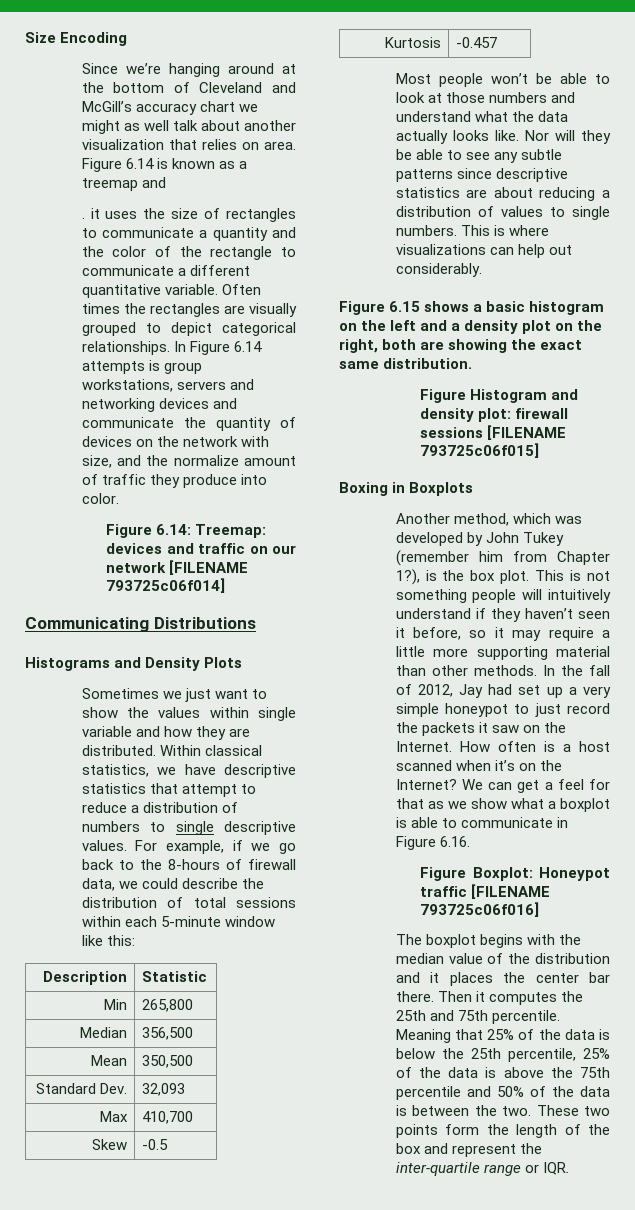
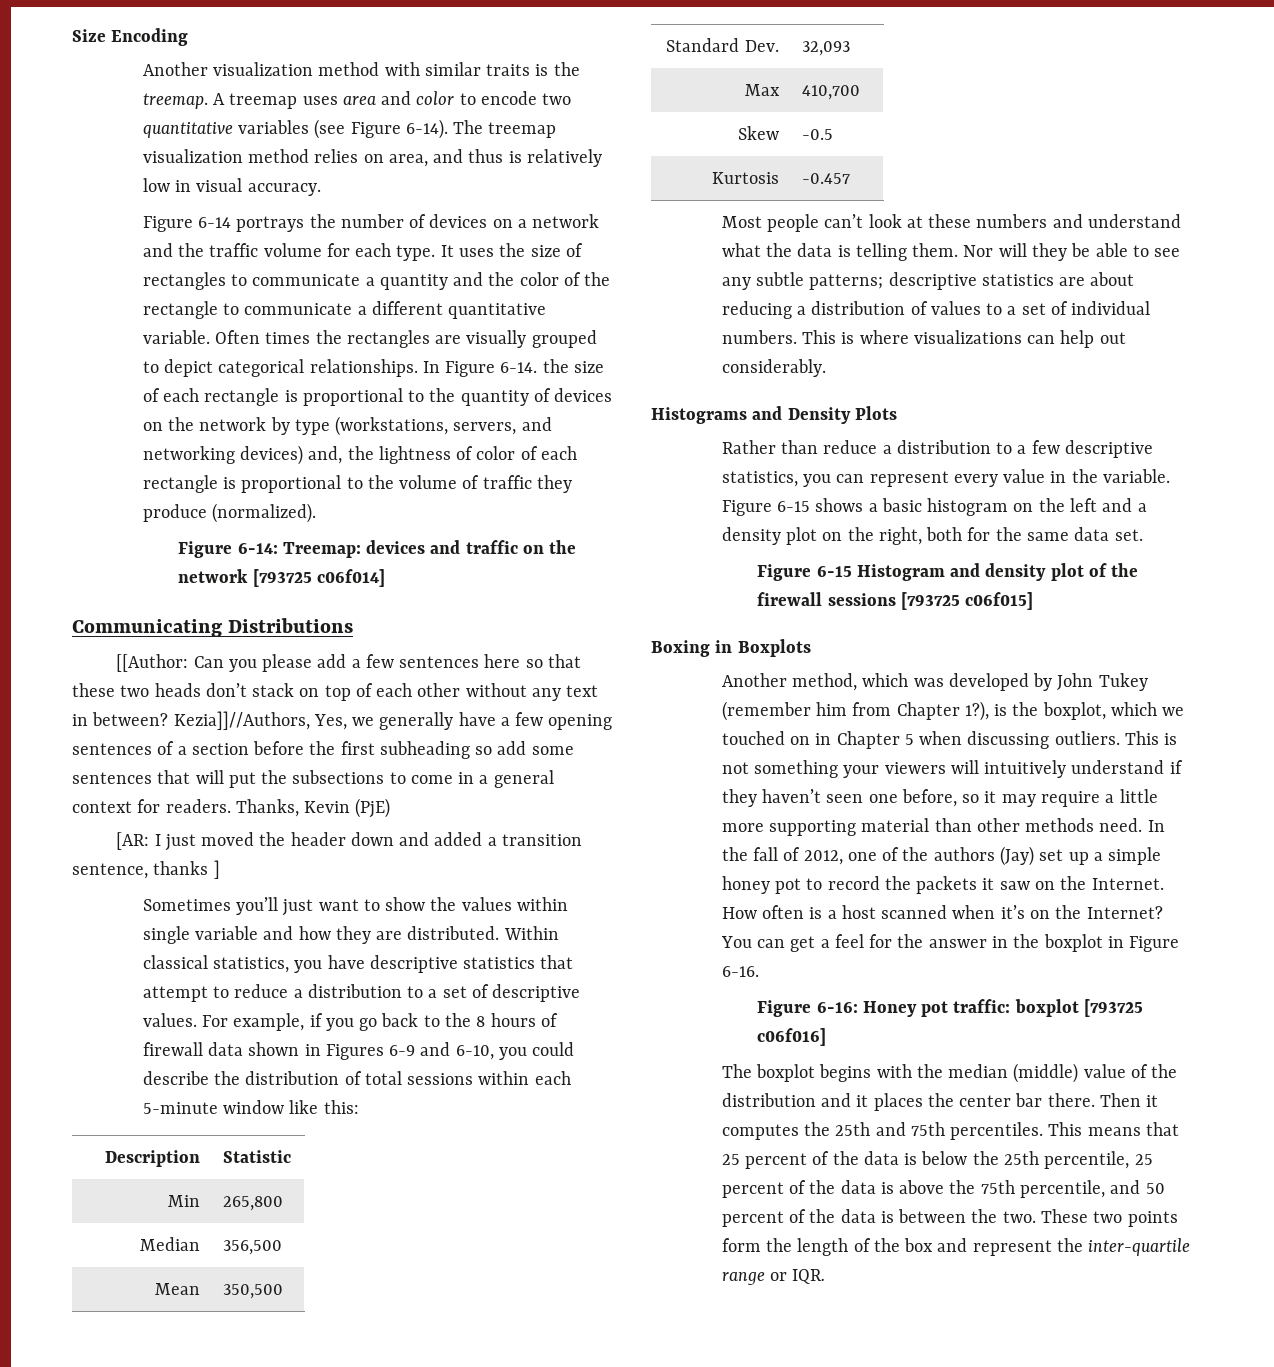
[81,63,297,77] [81,82,297,93] [81,101,258,115] [81,120,296,134] [81,139,297,150] [81,158,247,172] [81,177,166,191] [81,208,100,219] Since we’re hanging around at the bottom of Cleveland and McGill’s accuracy chart we might as well talk about another visualization that relies on area. Figure 6.14 is known as a treemap and // . it -> [142,62,580,76] [142,91,572,109] [142,119,557,139] [142,149,602,167] [142,178,321,196] [142,214,600,232] [142,243,454,261] Another visualization method with similar traits is the treemap. A treemap uses area and color to encode two quantitative variables (see Figure 6-14). The treemap visualization method relies on area, and thus is relatively low in visual accuracy. // Figure 6-14 portrays the number of devices on a network and the traffic volume for each type. It
[233,341,262,352] [81,360,202,374] [81,379,254,392] [81,398,237,412] [81,417,174,428] 6.14 attempts is group workstations, servers and networking devices and communicate -> [500,359,604,373] [142,388,425,406] 6-14. the size of each rectangle is proportional to
[240,436,269,447] [81,455,296,468] with size, and the normalize amount -> [270,416,552,436] [142,445,577,465] [142,475,458,493] by type (workstations, servers, and networking devices) and, the lightness of color of each rectangle is proportional to the volume
[240,474,267,485] [81,493,119,504] [106,524,192,538] into color. // Figure 6.14: -> [212,503,317,523] [178,541,278,558] (normalized). // Figure 6-14:
[272,545,297,554] [106,560,249,575] [106,578,226,593] [25,617,256,632] [25,657,243,671] our network [FILENAME 793725c06f014] // Communicating Distributions // Histograms and Density Plots -> [549,540,577,554] [178,569,385,587] [72,618,354,637] [116,654,581,672] [72,683,599,701] [72,711,613,730] [72,741,574,759] [72,770,554,788] [72,798,391,818] [116,832,582,851] [72,860,220,879] the network [793725 c06f014] // Communicating Distributions // [[Author: Can you please add a few sentences here so that these two heads don’t stack on top of each other without any text in between? Kezia]]//Authors, Yes, we generally have a few opening sentences of a section before the first subheading so add some sentences that will put the subsections to come in a general context for readers. Thanks, Kevin (PjE) // [AR: I just moved the header down and added a transition sentence, thanks ]
[162,691,182,699] we -> [236,897,279,915] you’ll
[157,767,177,775] we -> [294,960,323,973] you
[221,802,238,813] [81,821,214,835] of numbers to single -> [407,984,489,998] to a set of
[251,843,271,851] we -> [325,1018,354,1031] you
[167,859,296,870] [81,878,138,891] 8-hours of firewall data, we -> [476,1013,558,1027] [142,1042,527,1060] 8 hours of firewall data shown in Figures 6-9 and 6-10, you
[490,73,610,84] won’t be able to -> [824,214,864,228] can’t
[445,92,485,103] those -> [928,214,972,228] these
[395,130,519,144] actually looks like. -> [837,243,959,261] is telling them.
[395,168,492,182] patterns since -> [809,274,884,290] patterns;
[572,206,610,220] single -> [1007,301,1151,315] a set of individual
[339,301,421,315] Figure 6.15 -> [651,406,897,424] [721,440,1153,458] [721,469,1170,487] [721,500,811,516] Histograms and Density Plots // Rather than reduce a distribution to a few descriptive statistics, you can represent every value in the variable. Figure 6-15
[420,339,583,353] [339,358,473,369] [420,389,467,403] are showing the exact same distribution. // Figure -> [967,527,1143,541] [757,564,852,581] for the same data set. // Figure 6-15
[478,408,569,422] [420,425,567,440] [420,443,540,458] plot: firewall sessions [FILENAME 793725c06f015] -> [1050,563,1139,581] [757,592,1034,610] plot of the firewall sessions [793725 c06f015]
[470,570,530,584] box plot. -> [1042,702,1185,720] [721,731,1120,749] boxplot, which we touched on in Chapter 5 when discussing outliers.
[472,589,517,603] people -> [843,762,946,778] your viewers
[395,627,405,638] it -> [868,794,898,803] one
[473,665,537,676] methods. -> [1025,818,1143,832] methods need.
[459,684,611,698] [395,703,561,717] Jay had set up a very simple honeypot to just -> [847,846,1162,866] [721,876,823,894] one of the authors (Jay) set up a simple honey pot to
[461,779,483,790] We -> [720,936,752,948] You
[395,798,610,812] [395,817,553,828] that as we show what a boxplot is able to communicate -> [897,934,1103,952] the answer in the boxplot
[439,836,470,847] [420,867,610,881] [420,884,551,899] [420,902,540,917] 6.16. // Figure Boxplot: Honeypot traffic [FILENAME 793725c06f016] -> [721,966,759,977] [757,999,1143,1017] [757,1028,827,1046] 6-16. // Figure 6-16: Honey pot traffic: boxplot [793725 c06f016]
(444, 958) none -> [1013,1063,1079,1083] (middle)
[491,1010,560,1024] [395,1029,515,1043] percentile. Meaning that 25% -> [950,1122,1179,1140] [721,1153,808,1169] percentiles. This means that 25 percent
[583,1048,610,1059] 25% -> [1134,1154,1153,1165] [721,1182,784,1198] 25 percent
[395,1086,524,1100] percentile and 50% -> [1019,1180,1165,1198] [721,1211,784,1227] percentile, and 50 percent

